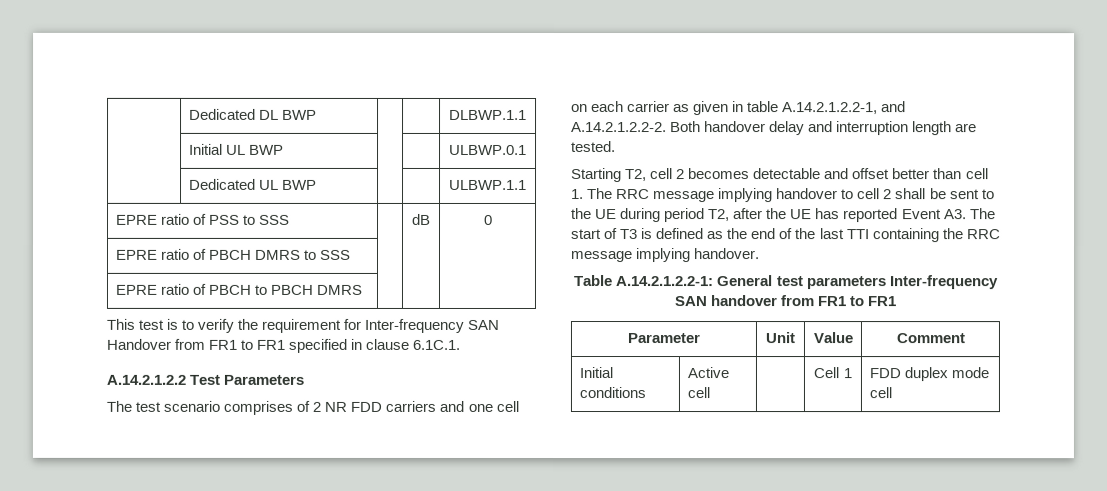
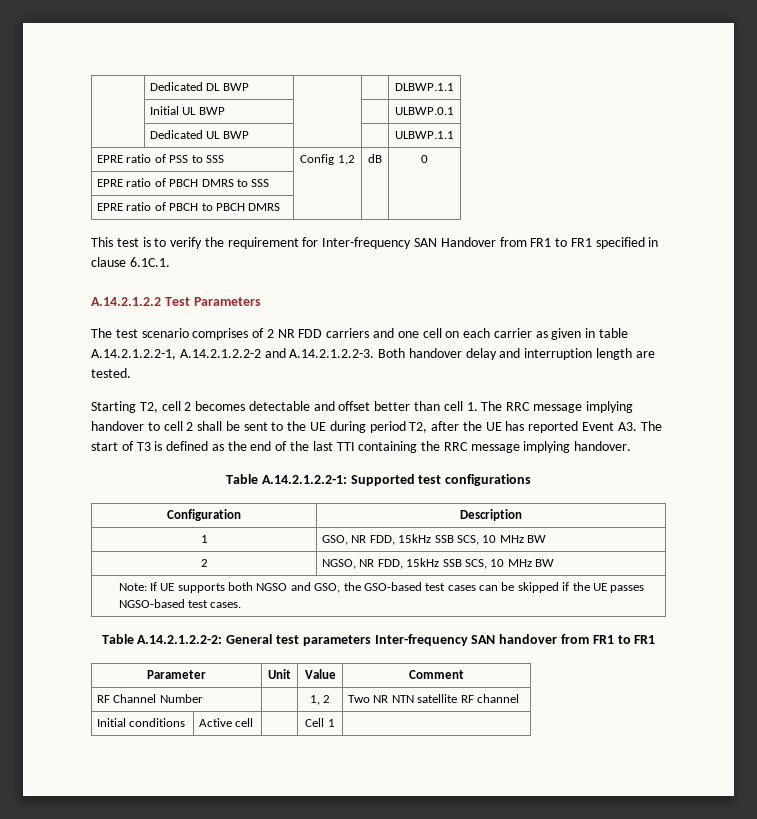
(291, 219) none -> [300,154,355,165] Config 1,2
[881,101,907,113] [571,122,667,133] and A.14.2.1.2.2-2. -> [179,348,375,358] A.14.2.1.2.2-2 and A.14.2.1.2.2-3.
(714, 281) none -> [350,474,532,486] [167,509,241,521] [460,509,522,521] [200,535,208,543] [322,534,547,545] [200,559,208,567] [322,558,555,569] [118,582,645,593] [118,599,242,608] [101,634,223,644] Supported test configurations // Configuration | Description // 1 | GSO, NR FDD, 15kHz SSB SCS, 10 MHz BW // 2 | NGSO, NR FDD, 15kHz SSB SCS, 10 MHz BW // Note: If UE supports both NGSO and GSO, the GSO-based test cases can be skipped if the UE passes NGSO-based test cases. // Table A.14.2.1.2.2-2:
(965, 338) none -> [97,694,203,703] [309,695,331,705] [348,694,519,703] // RF Channel Number | | 1, 2 | Two NR NTN satellite RF channel
[868,367,990,382] [868,387,892,399] FDD duplex mode cell -> (335, 723) none

